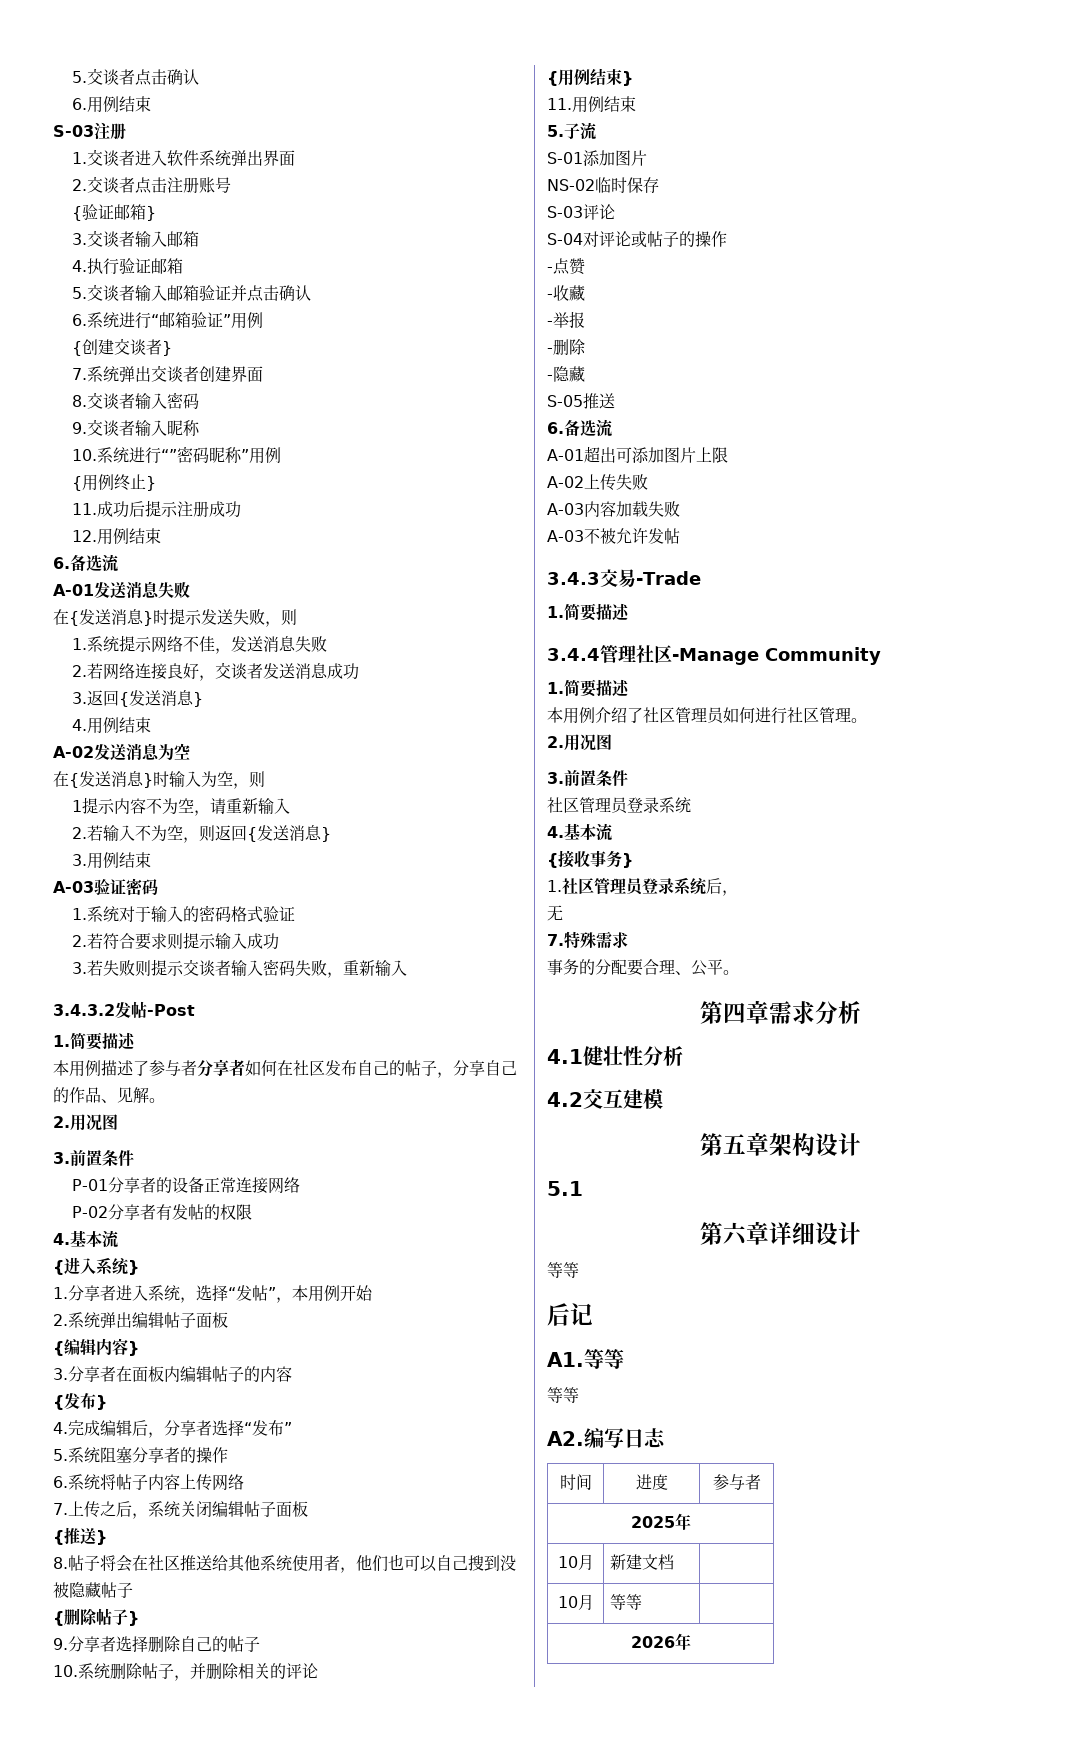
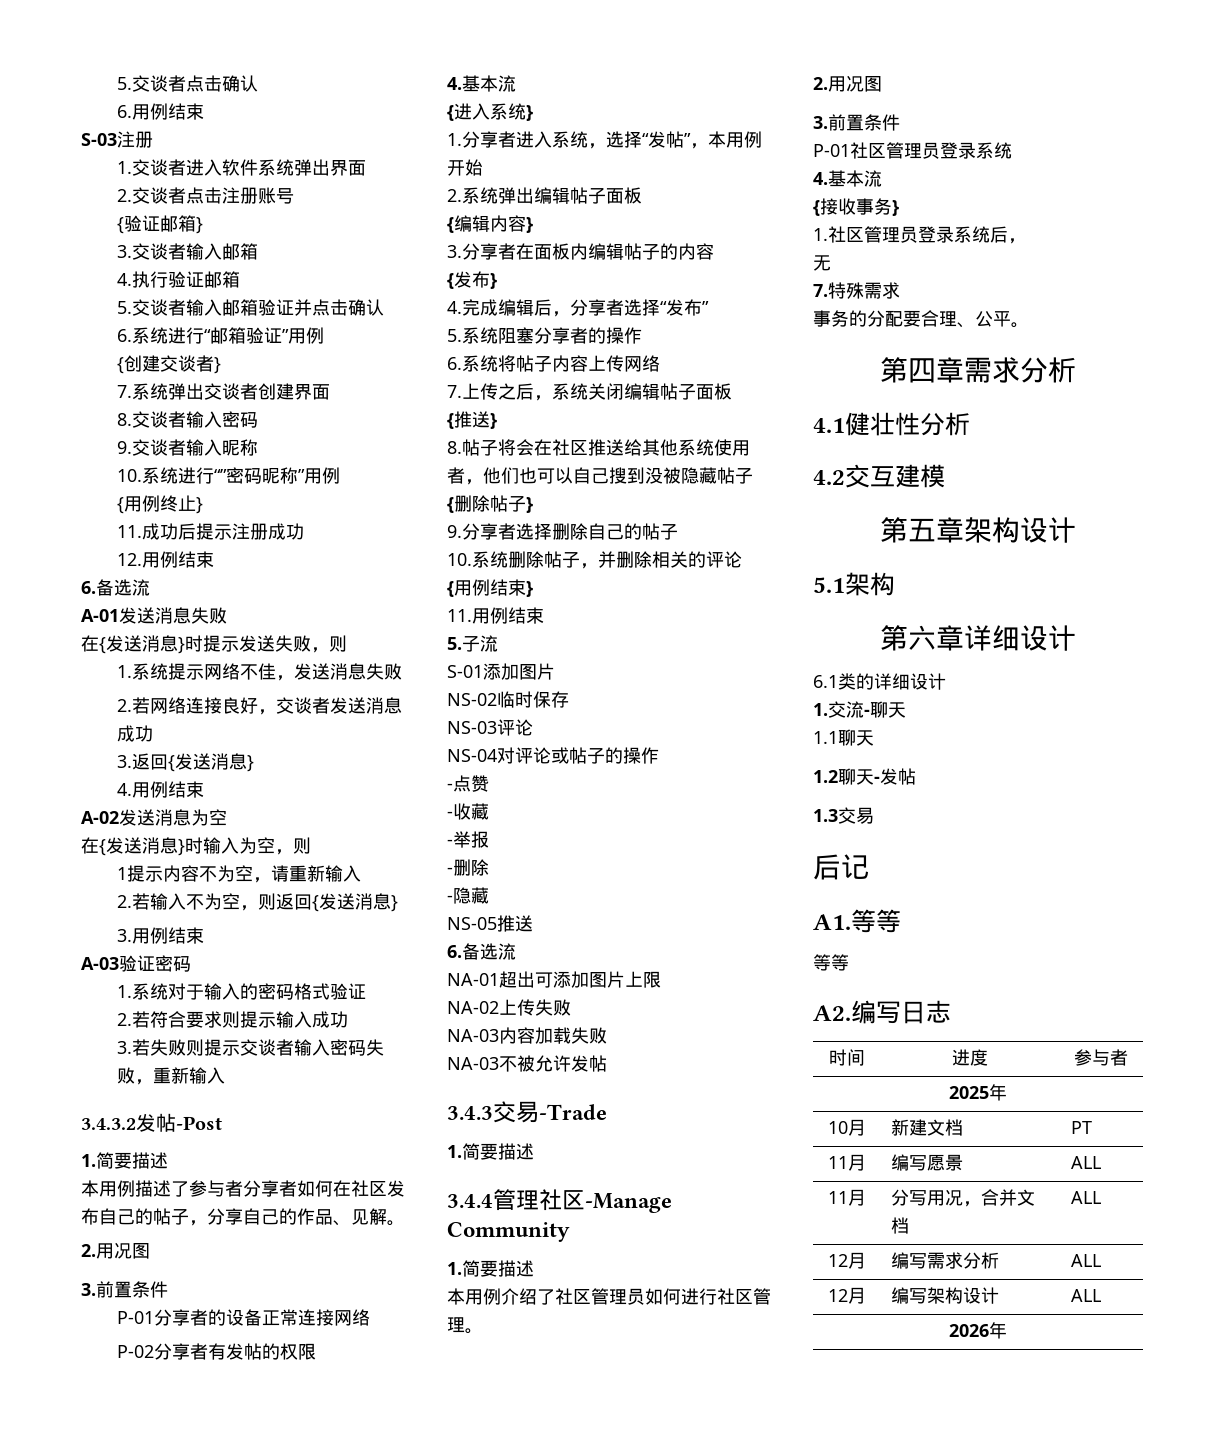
[547,204,615,220] [547,233,583,245] S-03评论 // S-04 -> [447,719,533,736] [447,749,497,762] NS-03评论 // NS-04
[547,395,583,407] S-05 -> [447,917,497,930] NS-05
[547,449,584,461] A-01 -> [447,973,499,986] NA-01
[547,476,584,488] A-02 -> [447,1001,499,1014] NA-02
[547,503,584,515] A-03 -> [447,1029,499,1042] NA-03
[547,530,584,542] A-03 -> [447,1057,499,1070] NA-03
(628, 778) none -> [813,144,850,157] P-01
(583, 1188) none -> [845,572,895,596] 架构
[547,1262,579,1278] 等等 -> [813,673,946,690] [813,701,906,718] [813,729,874,746] [813,768,916,785] [813,807,874,824] 6.1类的详细设计 // 1.交流-聊天 // 1.1聊天 // 1.2聊天-发帖 // 1.3交易
[557,1594,594,1610] [609,1594,642,1610] // 10月 | 等等 | -> [1071,1121,1093,1134] [827,1154,866,1171] [891,1154,964,1171] [1071,1156,1102,1169] [827,1189,866,1206] [891,1189,1036,1207] [891,1217,910,1234] [1071,1191,1102,1204] [827,1252,866,1269] [891,1252,1000,1269] [1071,1254,1102,1267] [827,1287,866,1304] [891,1287,1000,1304] [1071,1289,1102,1302] PT // 11月 | 编写愿景 | ALL // 11月 | 分写用况，合并文档 | ALL // 12月 | 编写需求分析 | ALL // 12月 | 编写架构设计 | ALL

